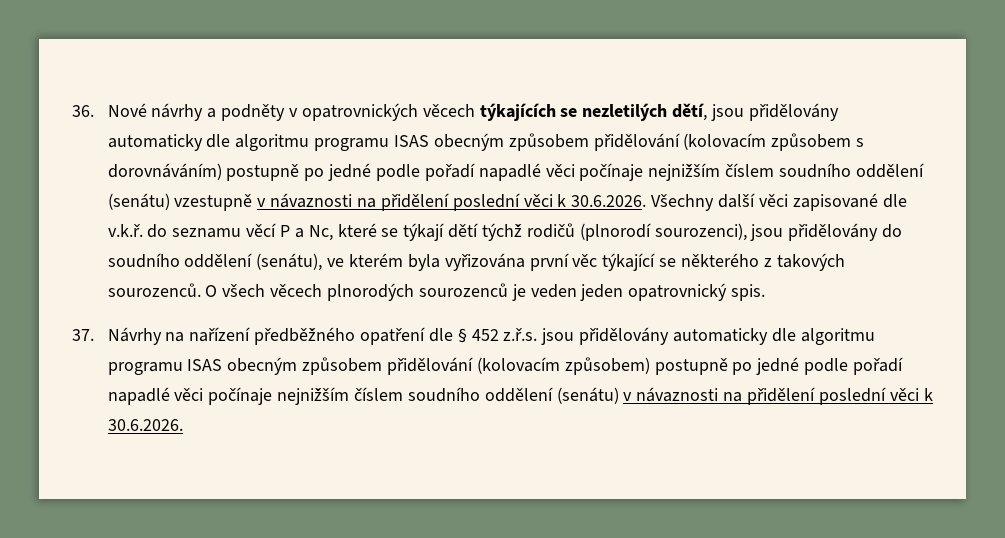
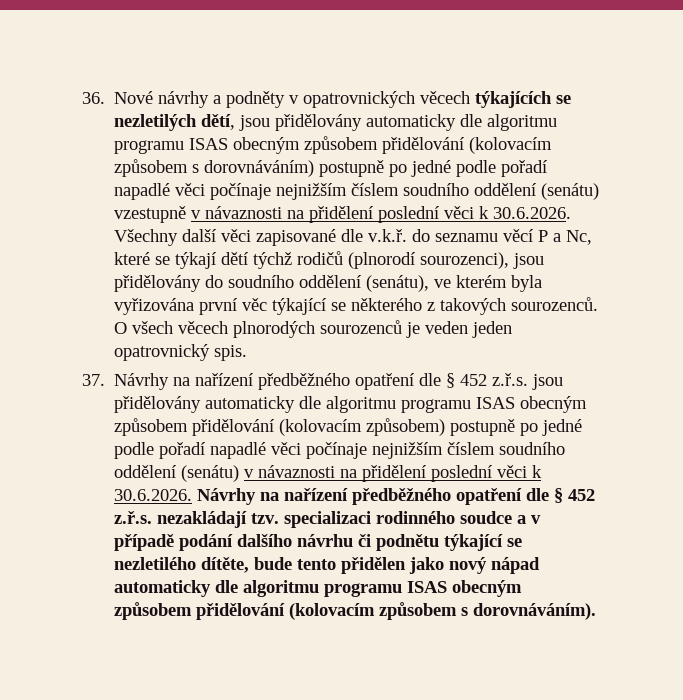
(183, 425) none -> [197,488,596,505] [114,511,542,528] [114,534,523,551] [114,557,541,574] [114,580,523,597] [114,602,597,620] Návrhy na nařízení předběžného opatření dle § 452 z.ř.s. nezakládají tzv. specializaci rodinného soudce a v případě podání dalšího návrhu či podnětu týkající se nezletilého dítěte, bude tento přidělen jako nový nápad automaticky dle algoritmu programu ISAS obecným způsobem přidělování (kolovacím způsobem s dorovnáváním).

